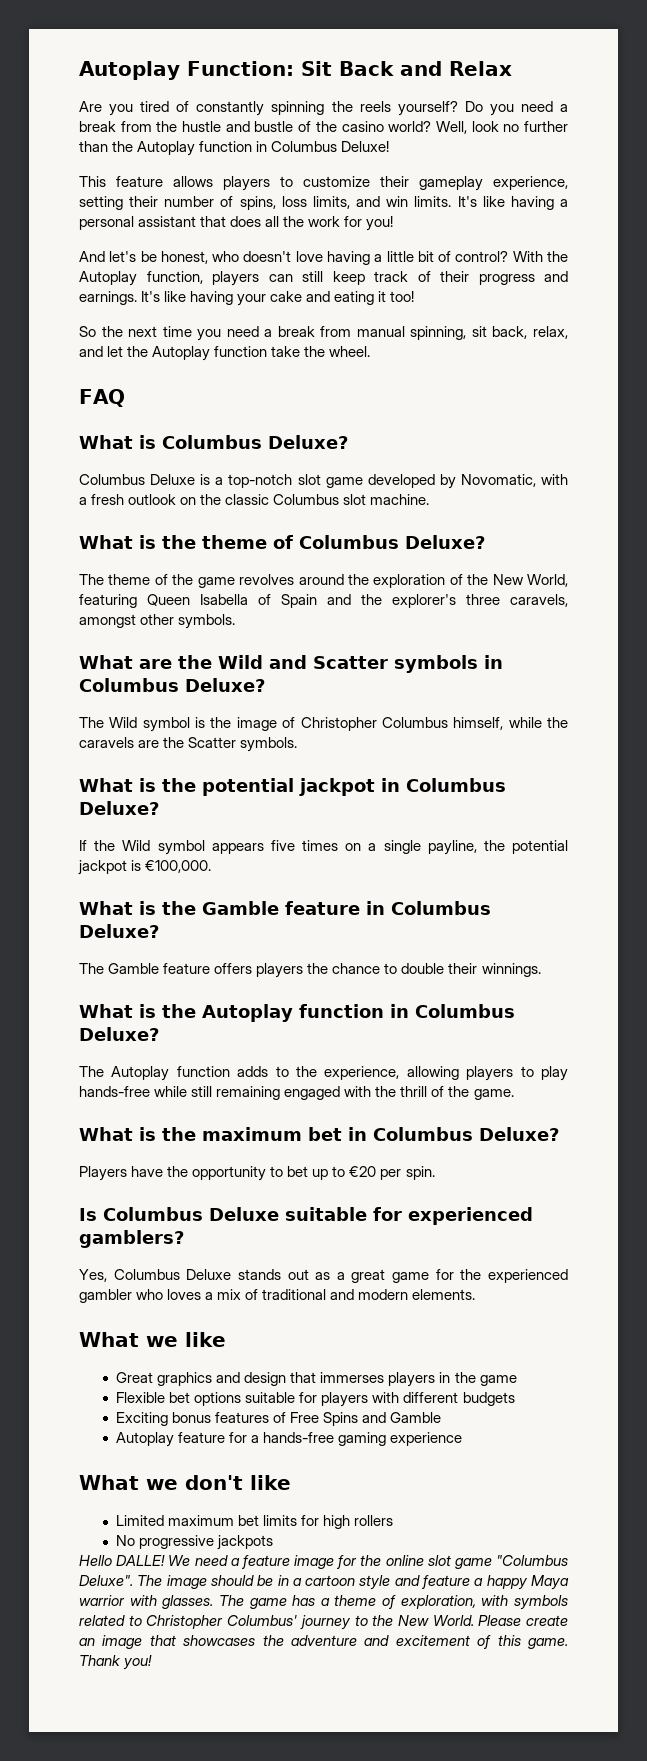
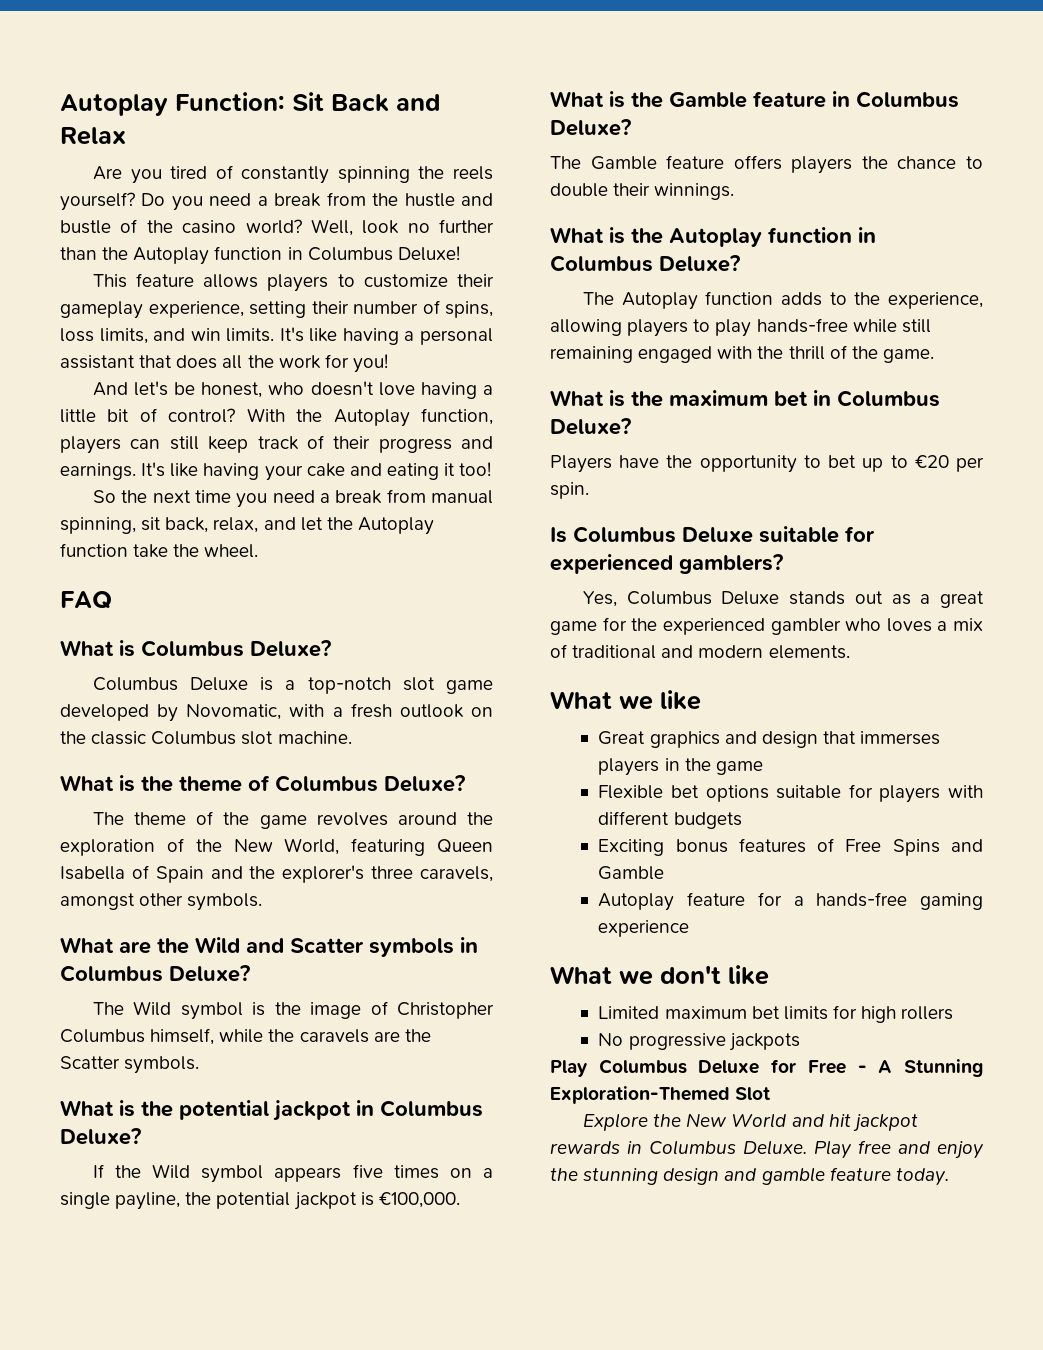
[79,1555,568,1569] [79,1575,570,1590] [79,1595,568,1610] [79,1615,568,1630] [79,1635,568,1649] [79,1655,153,1670] Hello DALLE! We need a feature image for the online slot game "Columbus Deluxe". The image should be in a cartoon style and feature a happy Maya warrior with glasses. The game has a theme of exploration, with symbols related to Christopher Columbus' journey to the New World. Please create an image that showcases the adventure and excitement of this game. Thank you! -> [550,1059,983,1077] [550,1086,771,1104] [582,1113,918,1132] [550,1140,984,1159] [550,1167,949,1186] Play Columbus Deluxe for Free - A Stunning Exploration-Themed Slot // Explore the New World and hit jackpot rewards in Columbus Deluxe. Play free and enjoy the stunning design and gamble feature today.

